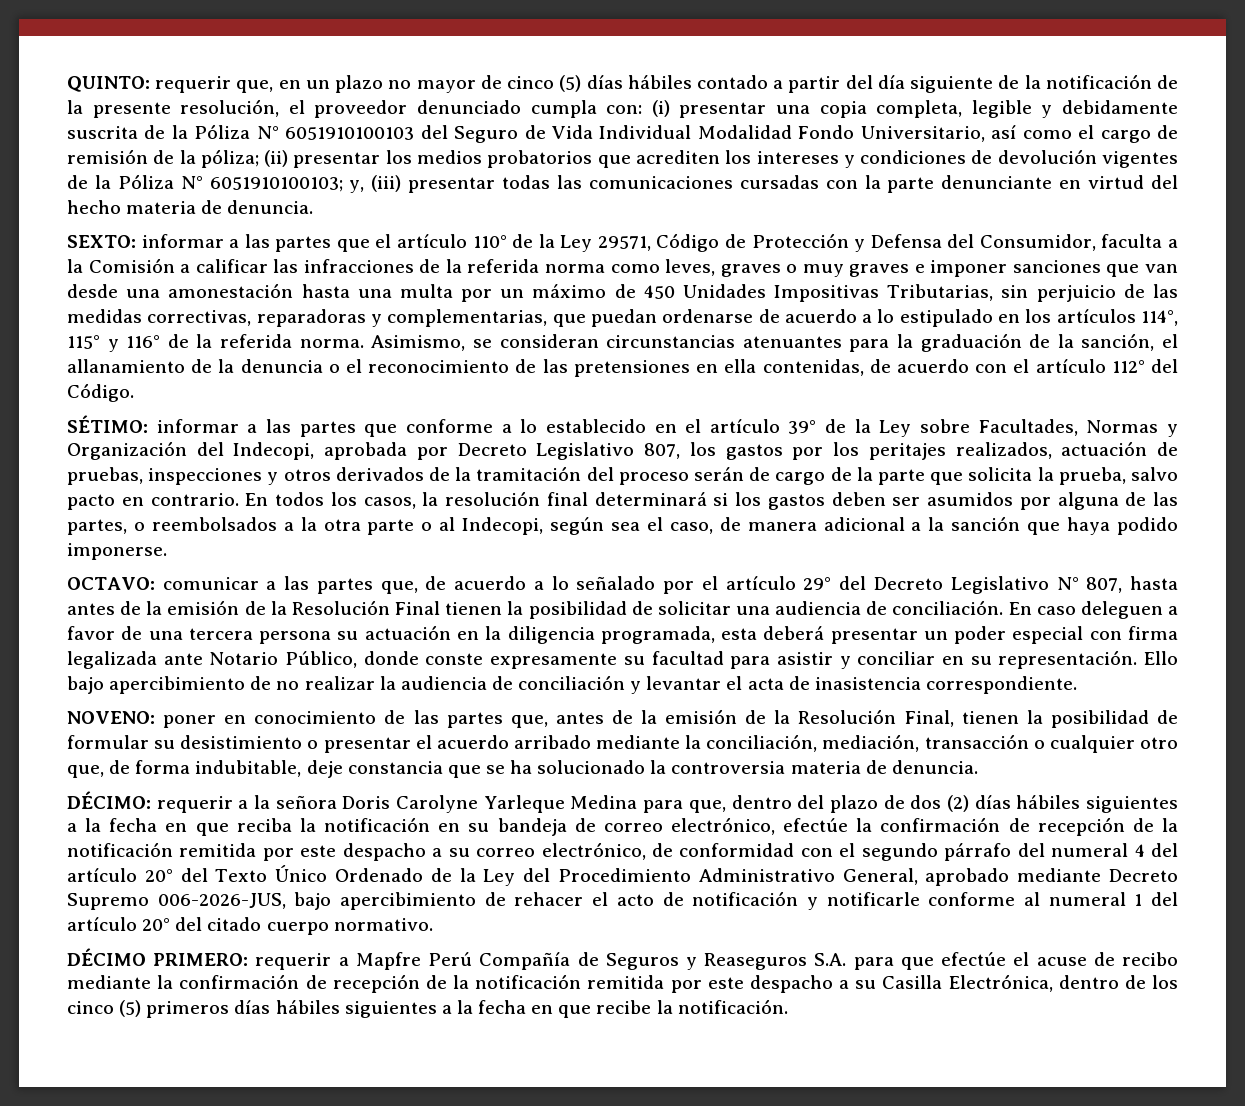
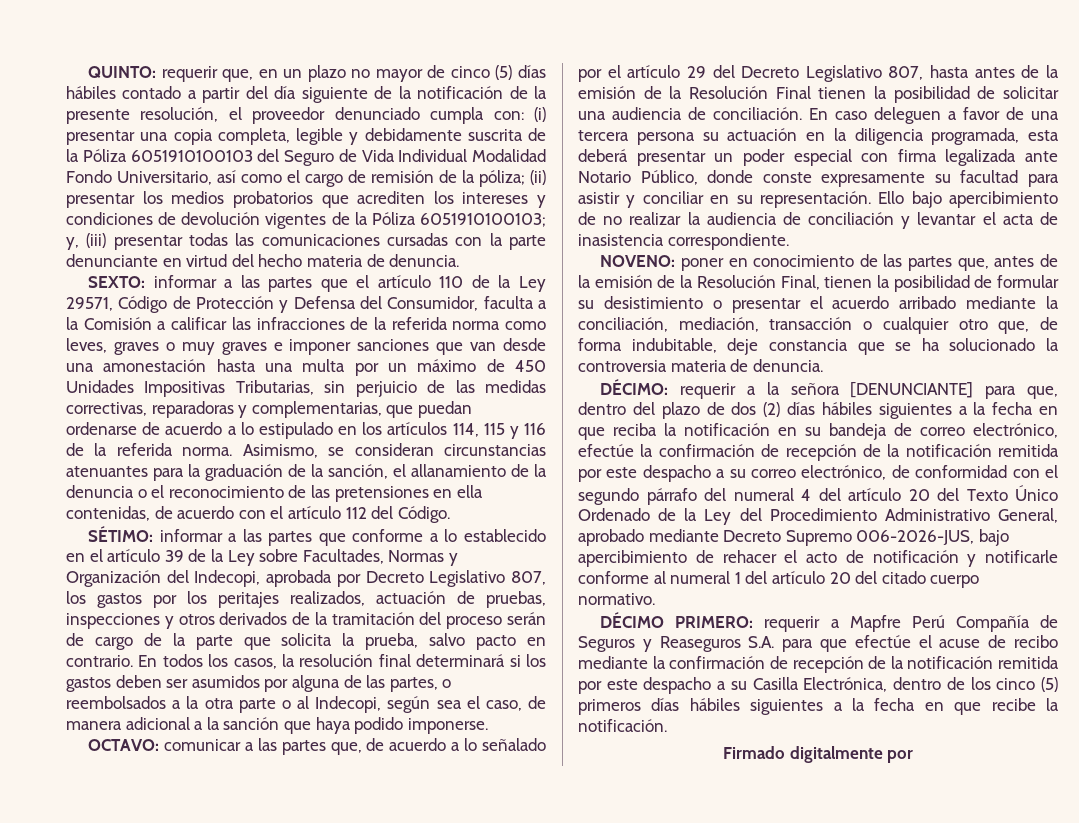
[256,126,279,139] N° -> (127, 155) none
[180,176,203,189] N° -> (416, 218) none
[472,235,507,248] 110° -> [439,276,464,288] 110
[1141,310,1178,326] [67,335,161,352] 114°, 115° y 116° -> [452,423,547,439] 114, 115 y 116
[1111,360,1145,373] 112° -> [345,507,367,519] 112
[788,420,817,434] 39° -> [164,550,184,562] 39
[803,577,832,590] 29° -> [686,66,706,78] 29
[1056,577,1079,590] N° -> (882, 73) none
[342,795,638,813] Doris Carolyne Yarleque Medina -> [850,382,974,398] [DENUNCIANTE]
[144,869,173,882] 20° -> [908,489,930,501] 20
[142,918,171,931] 20° -> [829,572,851,584] 20
(788, 1006) none -> [722,746,914,763] // Firmado digitalmente por

